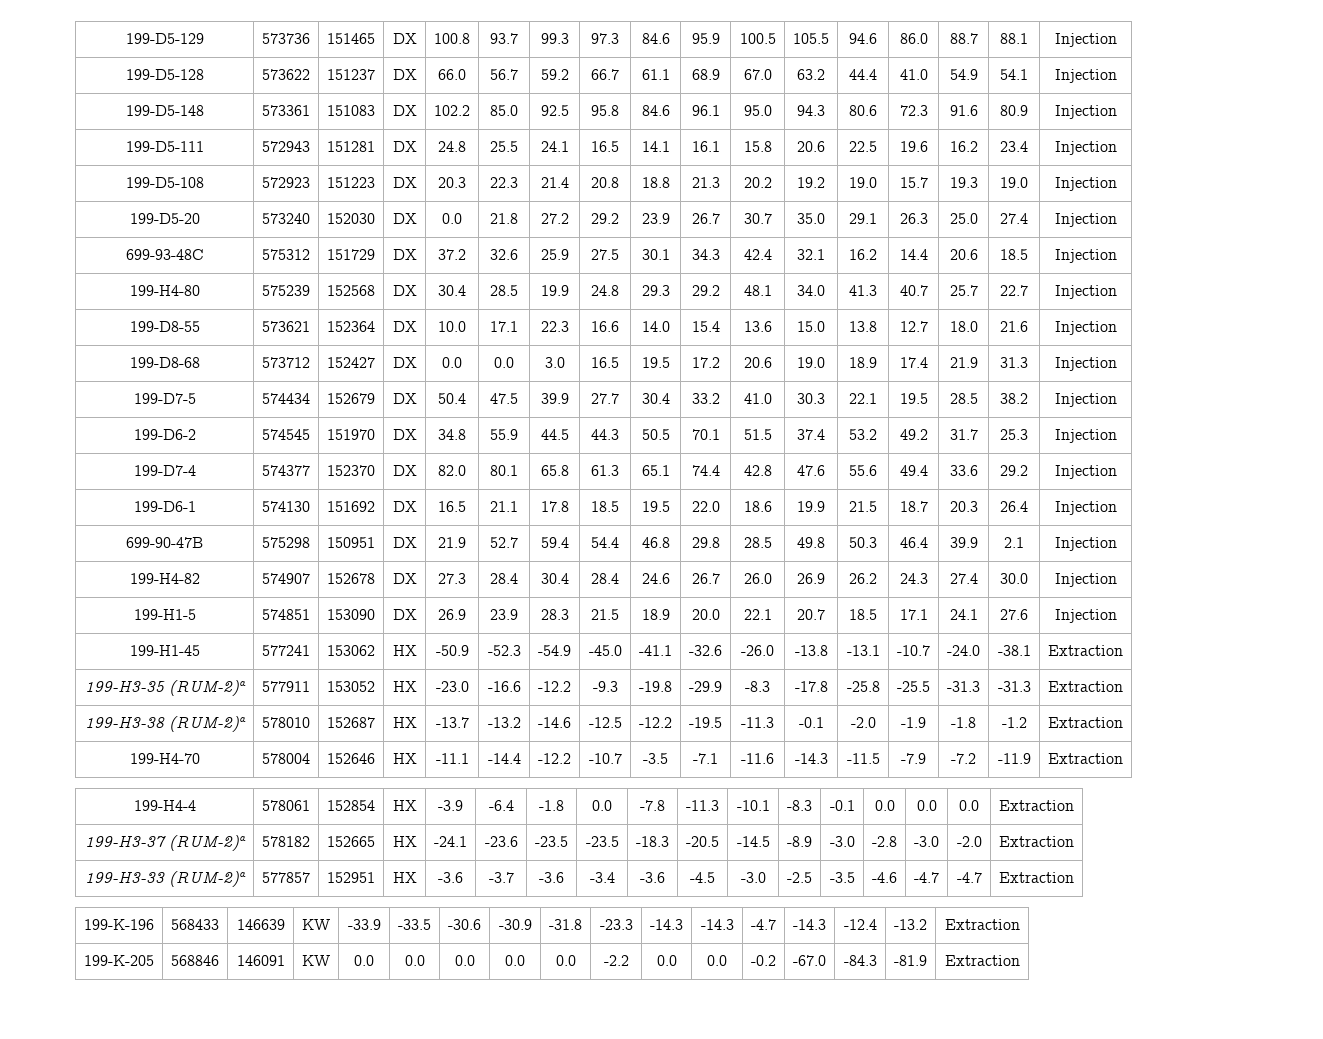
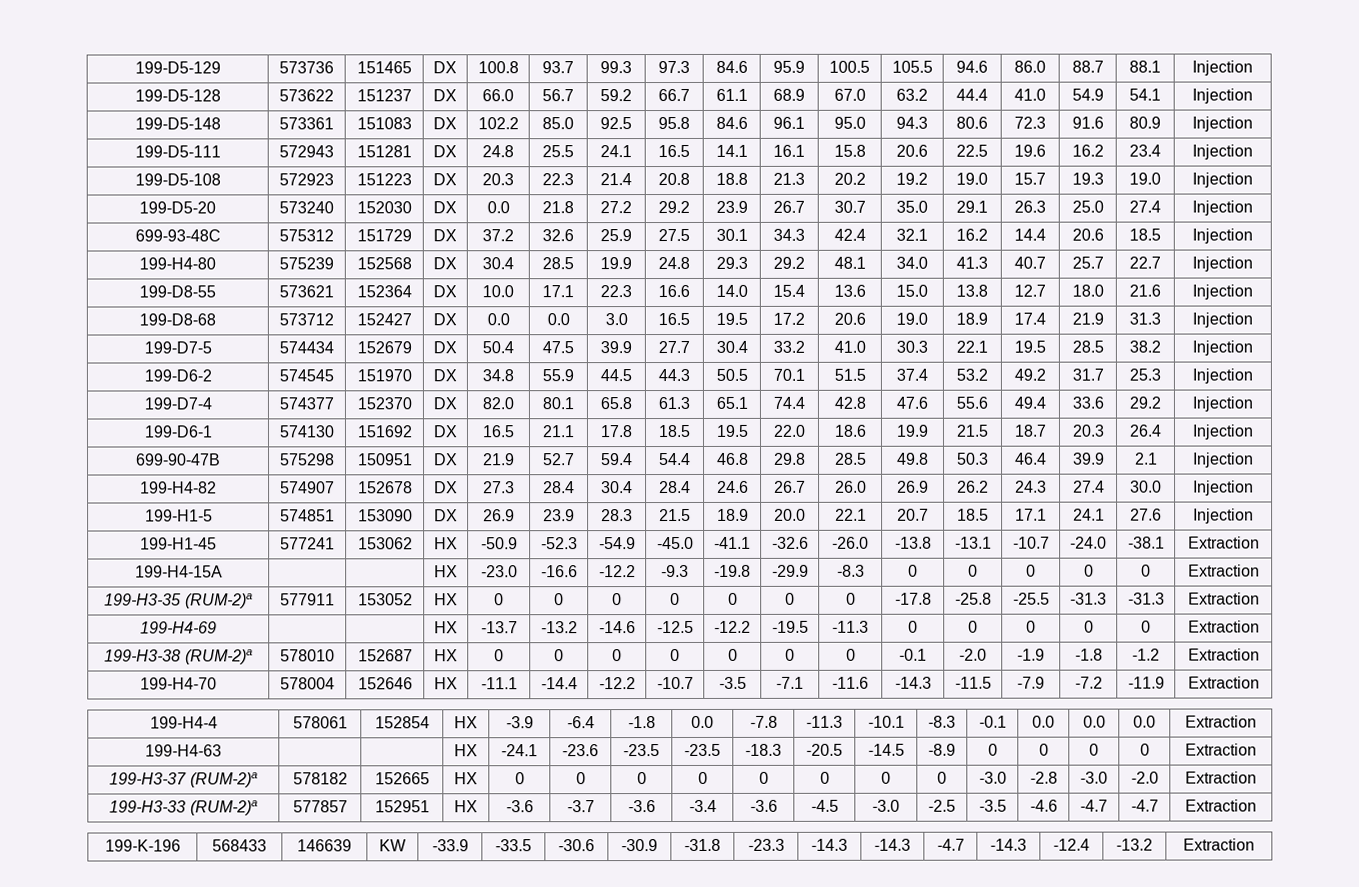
[84,680,246,696] [262,681,310,692] [327,681,375,692] 199-H3-35 (RUM-2)a | 577911 | 153052 -> [134,565,223,578] 199-H4-15A | |
(770, 686) none -> [908,564,918,577] [968,564,978,577] [1026,564,1036,577] [1083,564,1094,577] [1141,564,1151,577] [1187,564,1260,577] [104,593,253,609] [280,593,335,606] [357,593,413,606] [434,593,458,606] [494,593,504,606] [554,593,564,606] [612,593,622,606] [670,593,680,606] [727,592,738,605] [785,592,795,605] [845,592,856,605] | 0 | 0 | 0 | 0 | 0 | Extraction // 199-H3-35 (RUM-2)a | 577911 | 153052 | HX | 0 | 0 | 0 | 0 | 0 | 0 | 0
[84,716,246,732] [262,717,310,728] [327,717,375,728] 199-H3-38 (RUM-2)a | 578010 | 152687 -> [140,621,217,634] 199-H4-69 | |
(774, 722) none -> [908,620,918,633] [968,620,978,633] [1026,620,1036,633] [1083,620,1094,633] [1141,620,1151,633] [1187,620,1260,633] [104,649,253,665] [280,649,335,662] [357,649,413,662] [434,649,458,662] [494,649,504,662] [554,649,564,662] [612,649,622,662] [670,649,680,662] [727,648,738,661] [785,648,795,661] [845,648,856,661] | 0 | 0 | 0 | 0 | 0 | Extraction // 199-H3-38 (RUM-2)a | 578010 | 152687 | HX | 0 | 0 | 0 | 0 | 0 | 0 | 0
[84,835,246,851] [262,836,310,847] [327,836,375,847] 199-H3-37 (RUM-2)a | 578182 | 152665 -> [145,744,222,757] 199-H4-63 | |
(812, 841) none -> [987,743,998,756] [1038,743,1049,756] [1089,743,1099,756] [1139,743,1150,756] [1185,743,1257,756] [109,772,258,788] [292,772,348,785] [374,772,430,785] [454,772,478,785] [514,772,525,785] [575,772,586,785] [636,772,647,785] [697,771,708,784] [758,771,769,784] [819,771,830,784] [881,771,891,784] [937,771,947,784] | 0 | 0 | 0 | 0 | Extraction // 199-H3-37 (RUM-2)a | 578182 | 152665 | HX | 0 | 0 | 0 | 0 | 0 | 0 | 0 | 0
[84,955,154,966] [171,955,219,966] [236,955,285,966] [302,955,330,966] [353,955,374,966] [404,955,425,966] [454,955,475,966] [504,955,525,966] [555,955,576,966] [603,955,629,966] [656,955,677,966] [707,955,727,966] [751,955,776,966] [793,955,826,966] [843,955,877,966] [894,955,927,966] [944,955,1020,966] // 199-K-205 | 568846 | 146091 | KW | 0.0 | 0.0 | 0.0 | 0.0 | 0.0 | -2.2 | 0.0 | 0.0 | -0.2 | -67.0 | -84.3 | -81.9 | Extraction -> (1255, 844) none

